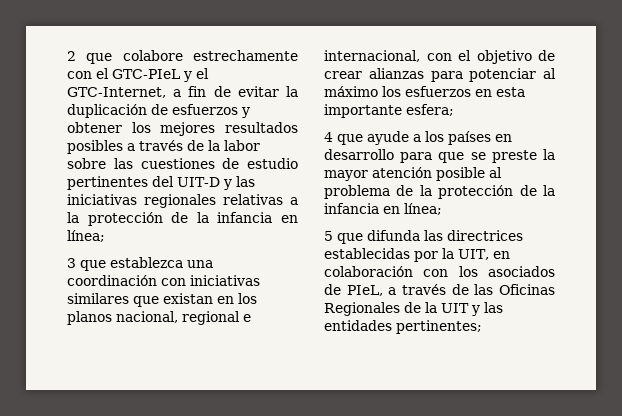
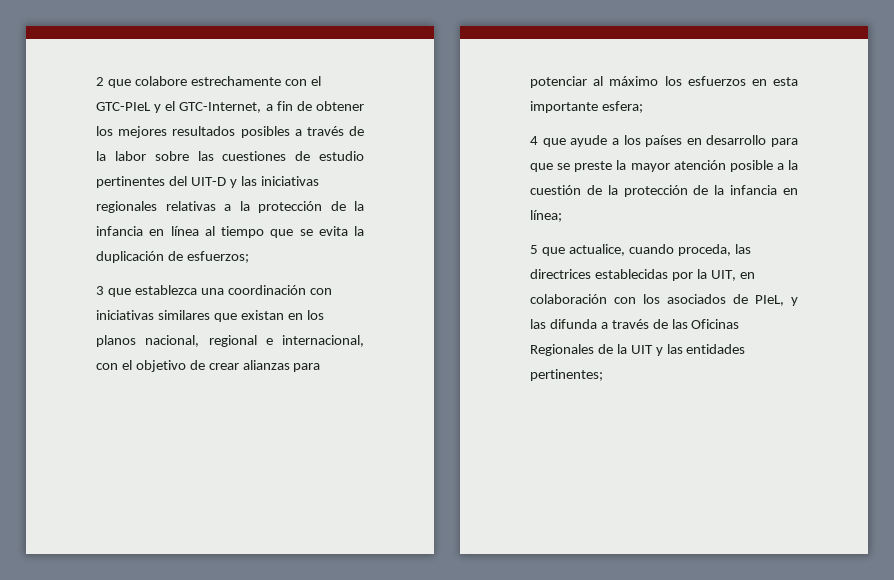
[237,86,298,97] [67,104,250,118] evitar la duplicación de esfuerzos y -> (312, 106) none
[67,230,105,242] línea; -> [170,226,364,238] [96,251,249,263] línea al tiempo que se evita la duplicación de esfuerzos;
[489,167,502,178] [324,185,390,199] al problema -> [776,160,798,170] [530,185,581,195] a la cuestión
[367,230,420,241] difunda -> [568,244,731,256] actualice, cuando proceda,
(383, 290) none -> [791,297,798,306] [530,319,597,329] y las difunda

